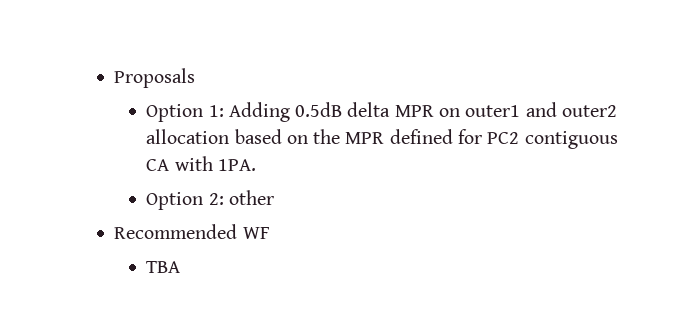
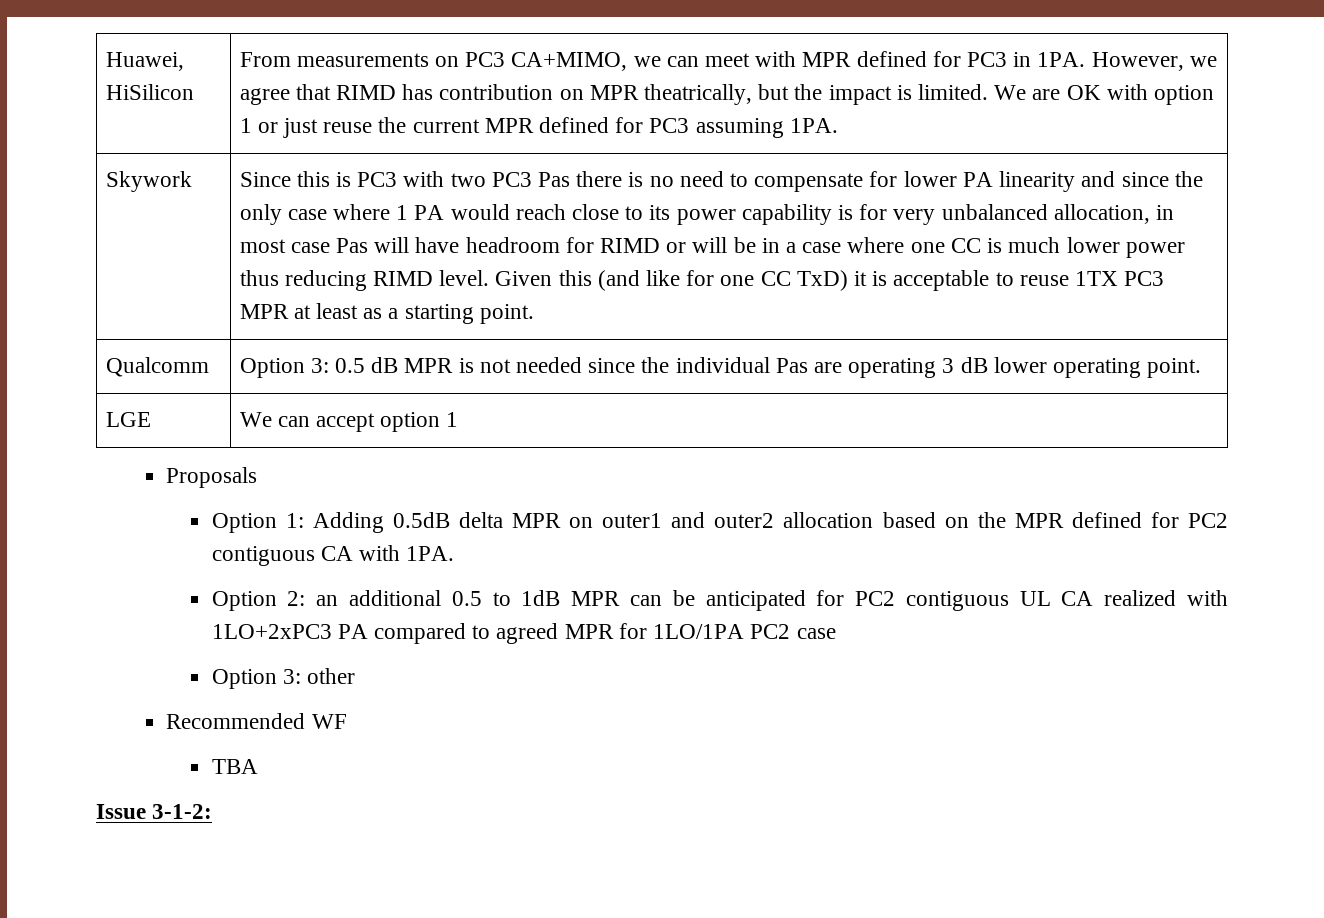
(114, 78) none -> [105,52,184,71] [105,84,194,100] [239,51,1217,71] [239,84,1215,105] [239,117,838,138] [105,171,192,192] [239,171,1203,192] [239,204,1175,225] [239,237,1185,258] [239,270,1165,291] [239,303,534,324] [105,357,209,377] [239,357,1202,378] [105,412,151,427] [239,412,459,432] Huawei, HiSilicon | From measurements on PC3 CA+MIMO, we can meet with MPR defined for PC3 in 1PA. However, we agree that RIMD has contribution on MPR theatrically, but the impact is limited. We are OK with option 1 or just reuse the current MPR defined for PC3 assuming 1PA. // Skywork | Since this is PC3 with two PC3 Pas there is no need to compensate for lower PA linearity and since the only case where 1 PA would reach close to its power capability is for very unbalanced allocation, in most case Pas will have headroom for RIMD or will be in a case where one CC is much lower power thus reducing RIMD level. Given this (and like for one CC TxD) it is acceptable to reuse 1TX PC3 MPR at least as a starting point. // Qualcomm | Option 3: 0.5 dB MPR is not needed since the individual Pas are operating 3 dB lower operating point. // LGE | We can accept option 1 //
(224, 199) none -> [316,590,1228,611] [211,623,836,644] [211,669,301,689] an additional 0.5 to 1dB MPR can be anticipated for PC2 contiguous UL CA realized with 1LO+2xPC3 PA compared to agreed MPR for 1LO/1PA PC2 case // Option 3:
(181, 267) none -> [96,804,213,819] // Issue 3-1-2:

